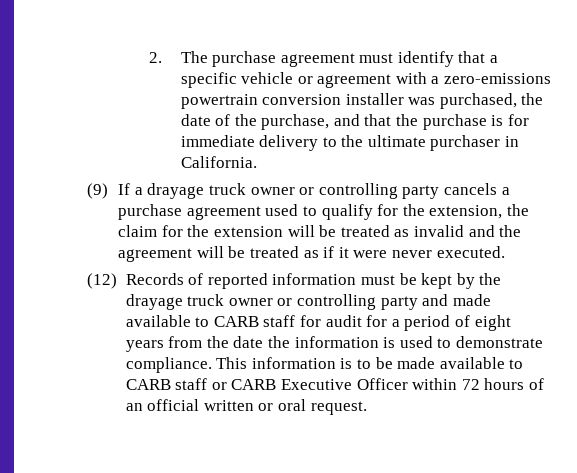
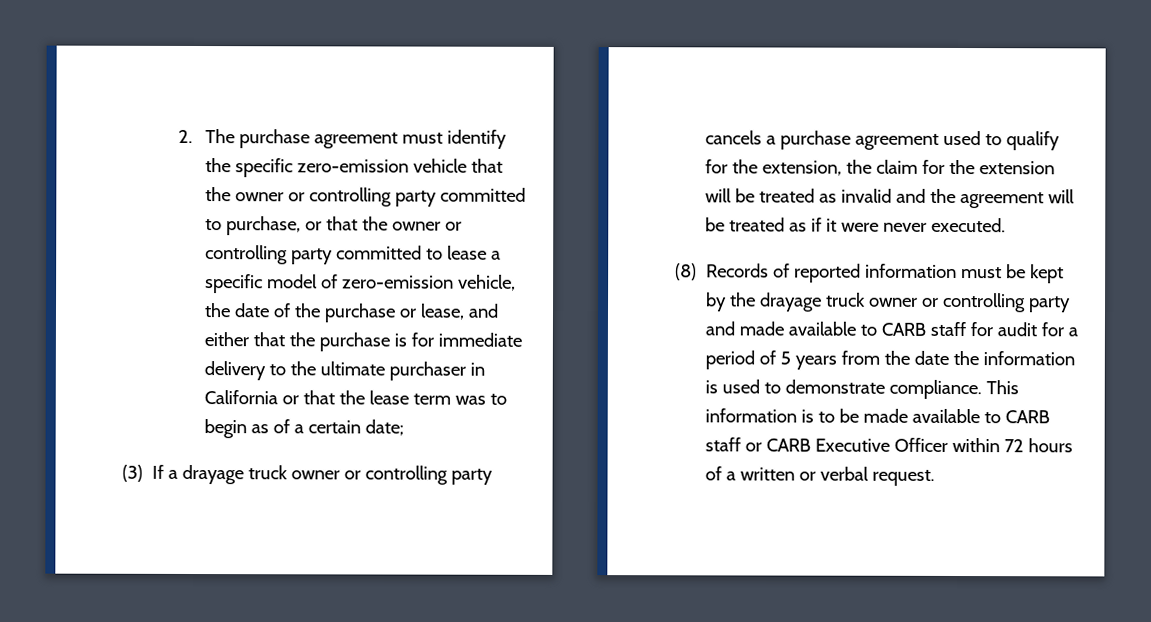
[458,51,499,63] [180,72,552,88] [180,93,544,109] [180,114,360,130] that a specific vehicle or agreement with a zero-emissions powertrain conversion installer was purchased, the date of the purchase, and -> [204,158,503,178] [204,187,526,207] [204,216,462,236] [204,245,501,265] [204,274,516,294] [203,303,499,323] [203,332,249,347] the specific zero-emission vehicle that the owner or controlling party committed to purchase, or that the owner or controlling party committed to lease a specific model of zero-emission vehicle, the date of the purchase or lease, and either
[180,156,257,168] [87,183,109,199] California. // (9) -> [203,390,507,405] [203,419,404,439] [122,464,144,482] California or that the lease term was to begin as of a certain date; // (3)
[87,273,118,289] (12) -> [675,263,698,281] (8)
[474,315,511,331] eight -> [779,351,791,365] 5
[125,399,200,411] an official -> [725,471,736,481] a
[278,399,307,411] oral -> [819,466,869,481] verbal

